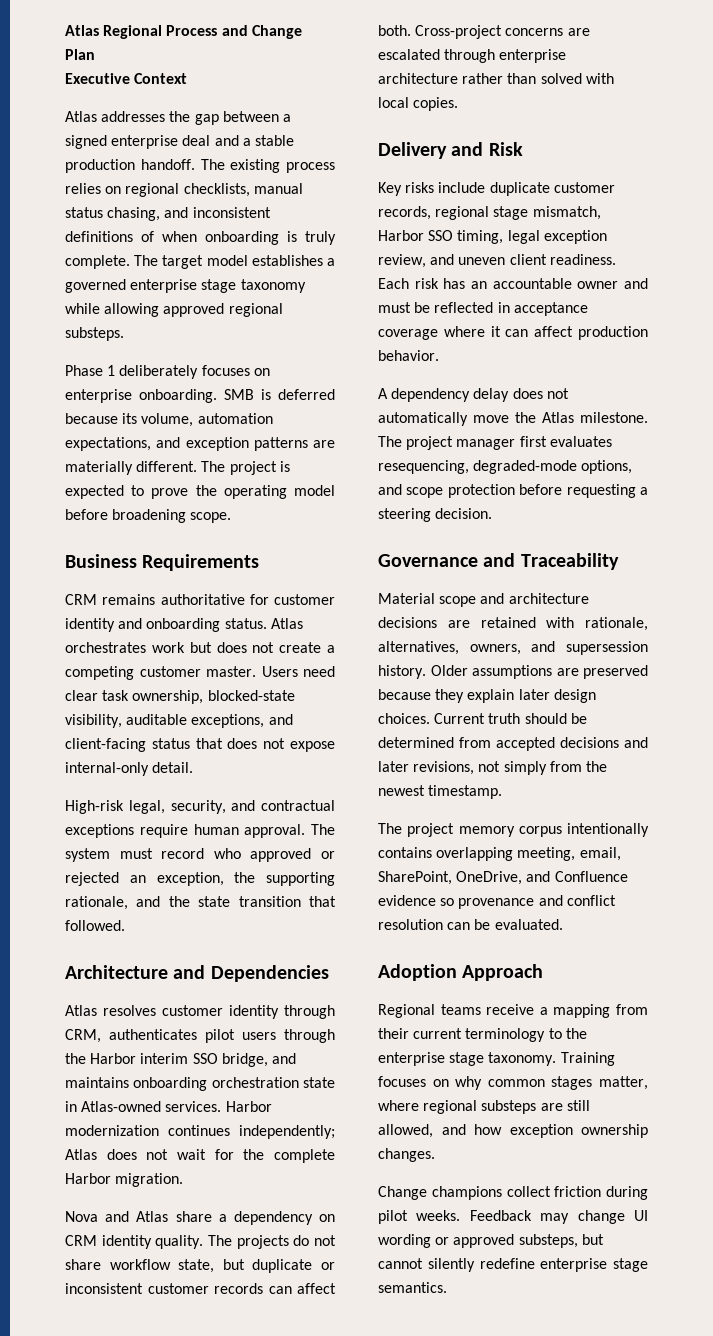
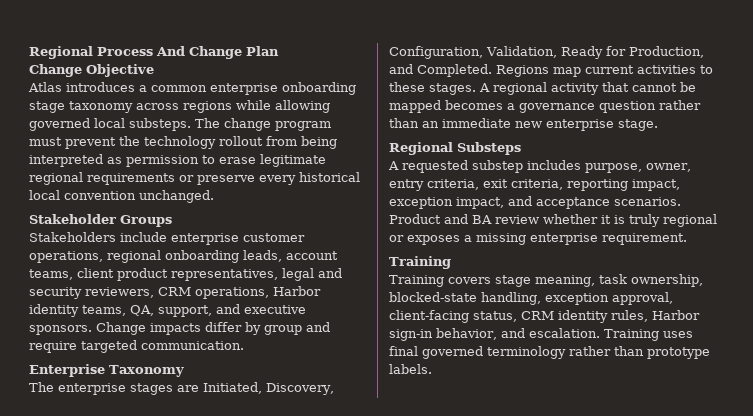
[65,25,99,36] Atlas -> (29, 52) none
[221,25,248,36] and -> [156,46,185,56] And
[65,73,188,84] [65,111,291,125] [65,135,294,149] [65,159,335,173] [65,183,303,197] [65,207,271,221] [65,231,336,245] [65,255,335,269] [65,279,306,293] [65,303,283,317] [65,327,124,341] [65,365,270,379] [65,389,335,403] [65,413,273,427] [65,437,335,451] [65,461,290,475] [65,485,335,499] [65,509,232,523] [65,554,260,571] [65,594,335,605] [65,618,303,632] [65,642,335,653] [65,666,335,680] [65,690,295,704] [65,714,293,728] [65,738,335,752] [65,762,194,776] [65,800,335,814] [65,824,335,838] [65,848,335,862] [65,872,335,886] [65,896,336,910] [65,920,125,931] [65,965,329,982] [65,1005,335,1019] [65,1029,335,1043] [65,1053,296,1067] [65,1077,335,1091] [65,1101,272,1112] [65,1125,335,1139] [65,1149,335,1163] [65,1173,184,1187] [65,1211,335,1225] [65,1235,336,1249] [65,1259,335,1273] [65,1283,336,1294] [378,25,590,39] [378,49,567,63] [378,73,614,84] [378,97,459,111] [378,142,523,159] [378,182,615,196] [378,206,601,220] [378,230,607,244] [378,254,616,268] [378,278,648,289] [378,302,588,316] [378,326,648,340] [378,350,439,361] [378,388,569,402] [378,412,648,426] [378,436,612,450] [378,460,633,474] [378,484,648,498] [378,508,493,522] [378,553,619,570] [378,593,589,607] [378,617,648,631] [378,641,648,655] [378,665,648,679] [378,689,596,703] [378,713,587,724] [378,737,648,751] [378,761,607,775] [378,785,503,799] [378,823,649,837] [378,847,621,861] [378,871,628,885] [378,895,616,909] [378,919,563,930] [378,964,544,981] [378,1004,648,1018] [378,1028,587,1042] [378,1052,615,1066] [378,1076,648,1090] [378,1100,590,1114] [378,1124,648,1138] [378,1148,435,1162] [378,1186,648,1200] [378,1210,648,1224] [378,1234,604,1248] [378,1258,648,1272] [378,1282,447,1293] Executive Context // Atlas addresses the gap between a signed enterprise deal and a stable production handoff. The existing process relies on regional checklists, manual status chasing, and inconsistent definitions of when onboarding is truly complete. The target model establishes a governed enterprise stage taxonomy while allowing approved regional substeps. // Phase 1 deliberately focuses on enterprise onboarding. SMB is deferred because its volume, automation expectations, and exception patterns are materially different. The project is expected to prove the operating model before broadening scope. // Business Requirements // CRM remains authoritative for customer identity and onboarding status. Atlas orchestrates work but does not create a competing customer master. Users need clear task ownership, blocked-state visibility, auditable exceptions, and client-facing status that does not expose internal-only detail. // High-risk legal, security, and contractual exceptions require human approval. The system must record who approved or rejected an exception, the supporting rationale, and the state transition that followed. // Architecture and Dependencies // Atlas resolves customer identity through CRM, authenticates pilot users through the Harbor interim SSO bridge, and maintains onboarding orchestration state in Atlas-owned services. Harbor modernization continues independently; Atlas does not wait for the complete Harbor migration. // Nova and Atlas share a dependency on CRM identity quality. The projects do not share workflow state, but duplicate or inconsistent customer records can affect both. Cross-project concerns are escalated through enterprise architecture rather than solved with local copies. // Delivery and Risk // Key risks include duplicate customer records, regional stage mismatch, Harbor SSO timing, legal exception review, and uneven client readiness. Each risk has an accountable owner and must be reflected in acceptance coverage where it can affect production behavior. // A dependency delay does not automatically move the Atlas milestone. The project manager first evaluates resequencing, degraded-mode options, and scope protection before requesting a steering decision. // Governance and Traceability // Material scope and architecture decisions are retained with rationale, alternatives, owners, and supersession history. Older assumptions are preserved because they explain later design choices. Current truth should be determined from accepted decisions and later revisions, not simply from the newest timestamp. // The project memory corpus intentionally contains overlapping meeting, email, SharePoint, OneDrive, and Confluence evidence so provenance and conflict resolution can be evaluated. // Adoption Approach // Regional teams receive a mapping from their current terminology to the enterprise stage taxonomy. Training focuses on why common stages matter, where regional substeps are still allowed, and how exception ownership changes. // Change champions collect friction during pilot weeks. Feedback may change UI wording or approved substeps, but cannot silently redefine enterprise stage semantics. -> [29,64,154,77] [28,82,356,95] [29,100,330,113] [29,118,331,131] [29,136,337,149] [29,154,326,167] [29,172,360,185] [29,190,214,203] [29,214,172,227] [29,232,305,245] [29,250,338,263] [29,268,342,281] [29,286,321,299] [29,304,306,317] [29,322,330,335] [29,340,244,353] [29,364,184,377] [29,382,334,395] [389,46,704,59] [389,64,713,77] [389,82,696,95] [389,100,701,113] [389,118,658,131] [389,142,521,155] [388,160,691,173] [389,179,680,191] [389,196,681,209] [389,214,717,227] [389,233,687,245] [389,256,451,269] [389,274,703,287] [389,292,673,305] [389,310,700,323] [389,328,693,341] [389,346,710,359] [389,364,432,374] Change Objective // Atlas introduces a common enterprise onboarding stage taxonomy across regions while allowing governed local substeps. The change program must prevent the technology rollout from being interpreted as permission to erase legitimate regional requirements or preserve every historical local convention unchanged. // Stakeholder Groups // Stakeholders include enterprise customer operations, regional onboarding leads, account teams, client product representatives, legal and security reviewers, CRM operations, Harbor identity teams, QA, support, and executive sponsors. Change impacts differ by group and require targeted communication. // Enterprise Taxonomy // The enterprise stages are Initiated, Discovery, Configuration, Validation, Ready for Production, and Completed. Regions map current activities to these stages. A regional activity that cannot be mapped becomes a governance question rather than an immediate new enterprise stage. // Regional Substeps // A requested substep includes purpose, owner, entry criteria, exit criteria, reporting impact, exception impact, and acceptance scenarios. Product and BA review whether it is truly regional or exposes a missing enterprise requirement. // Training // Training covers stage meaning, task ownership, blocked-state handling, exception approval, client-facing status, CRM identity rules, Harbor sign-in behavior, and escalation. Training uses final governed terminology rather than prototype labels.

